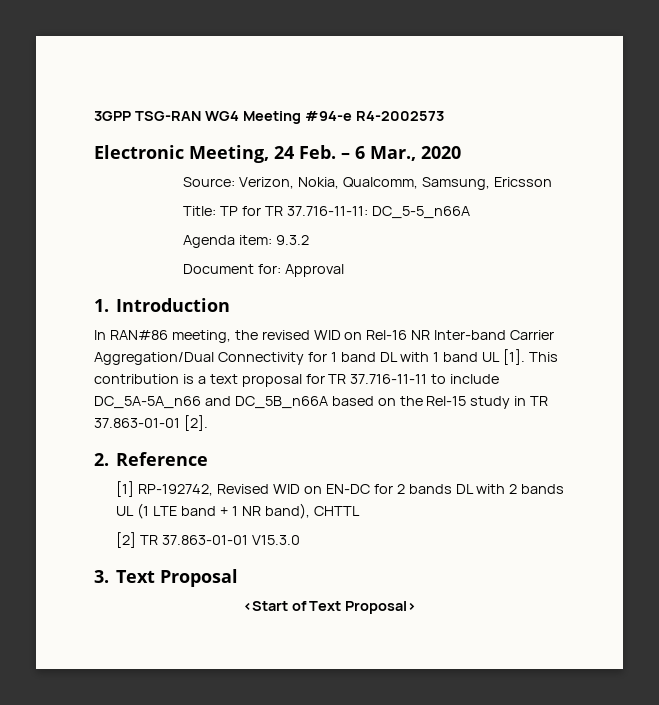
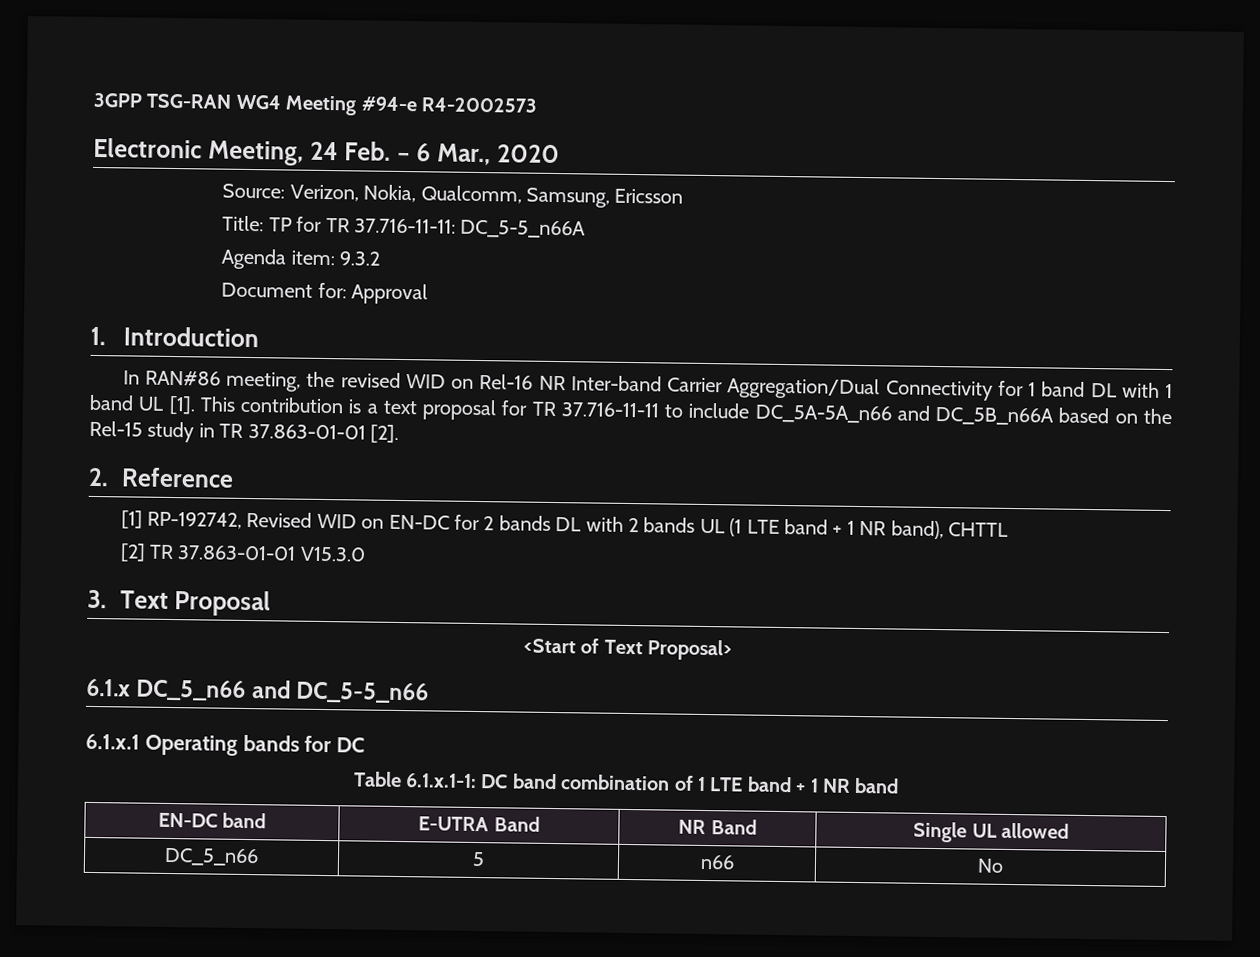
(417, 607) none -> [86,678,430,704] [85,733,366,756] [352,771,900,794] [157,812,267,829] [418,816,540,832] [678,819,757,835] [913,821,1069,843] [164,847,259,867] [472,851,485,867] [699,854,735,870] [977,858,1004,873] // 6.1.x DC_5_n66 and DC_5-5_n66 // 6.1.x.1 Operating bands for DC // Table 6.1.x.1-1: DC band combination of 1 LTE band + 1 NR band // EN-DC band | E-UTRA Band | NR Band | Single UL allowed // DC_5_n66 | 5 | n66 | No

